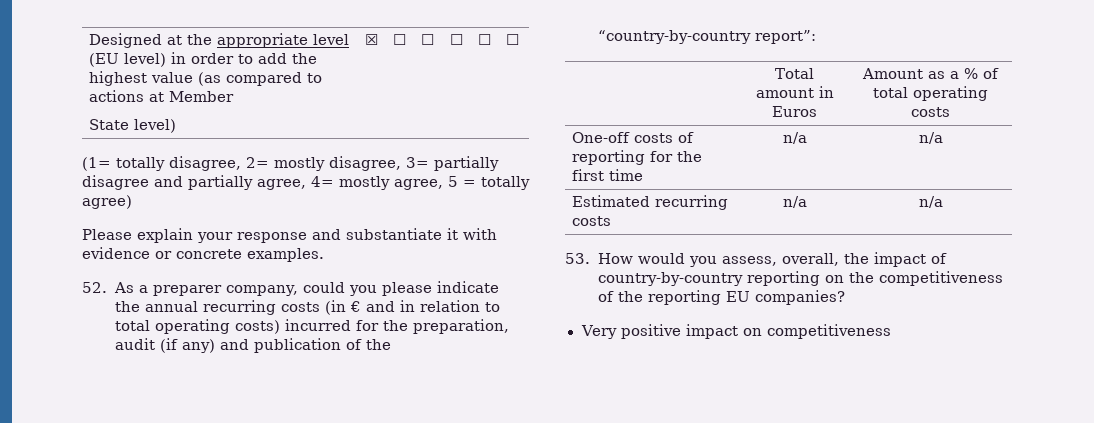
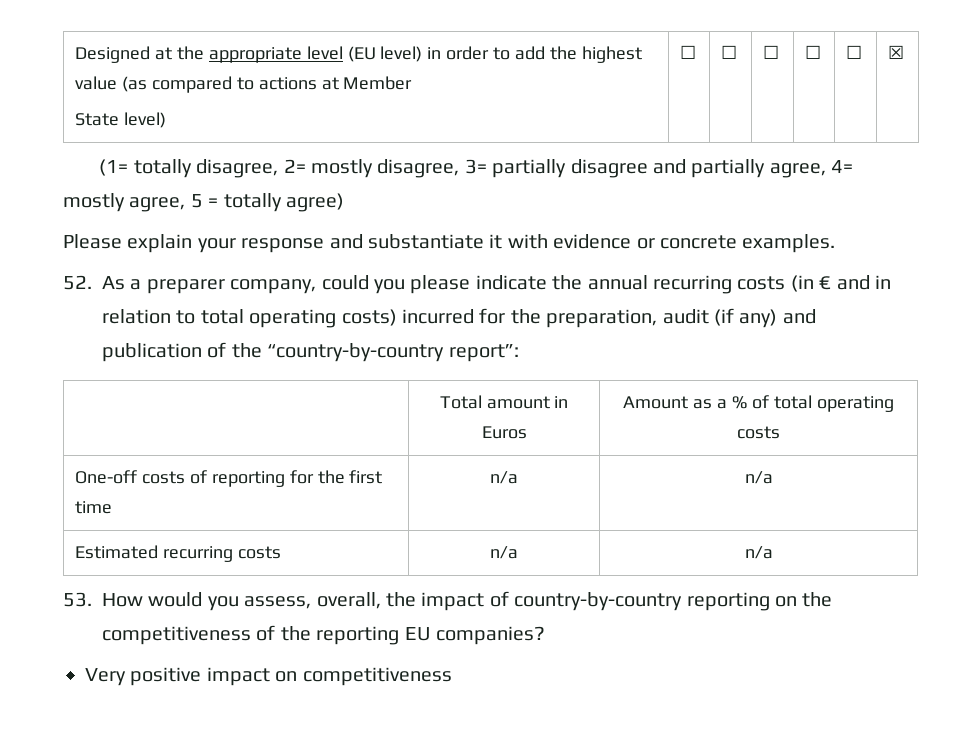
[365,34,379,45] [393,34,407,45] [421,34,435,45] [450,34,464,45] [478,34,492,45] [506,34,520,45] ☒ | ☐ | ☐ | ☐ | ☐ | ☐ -> [680,45,697,59] [721,45,738,59] [763,45,780,59] [805,45,822,59] [846,45,863,59] [888,45,905,59] ☐ | ☐ | ☐ | ☐ | ☐ | ☒

